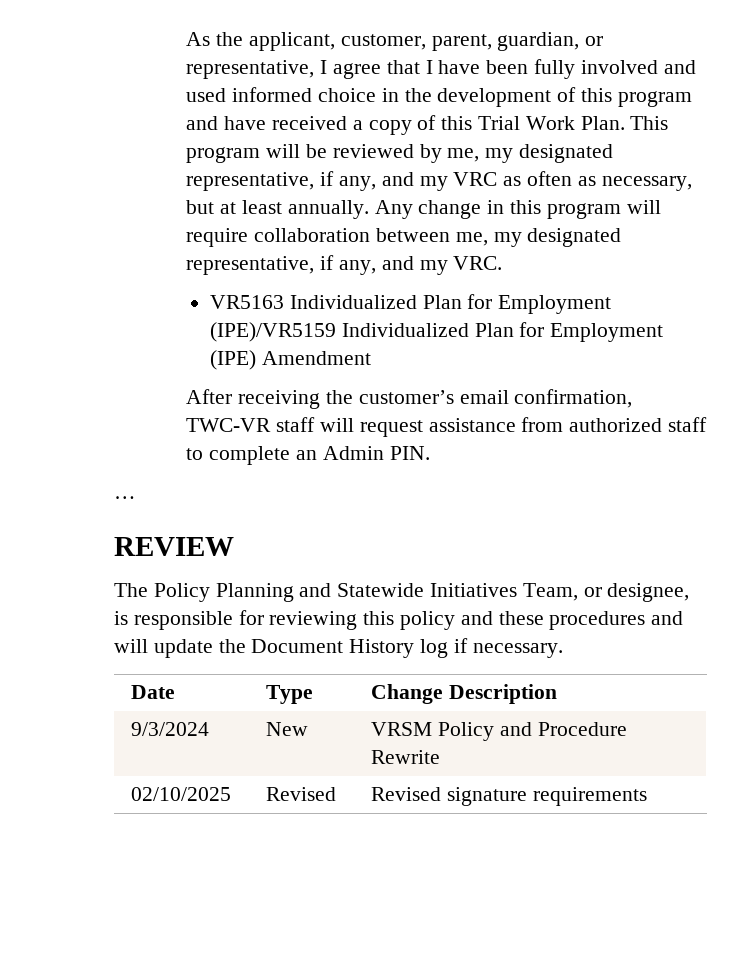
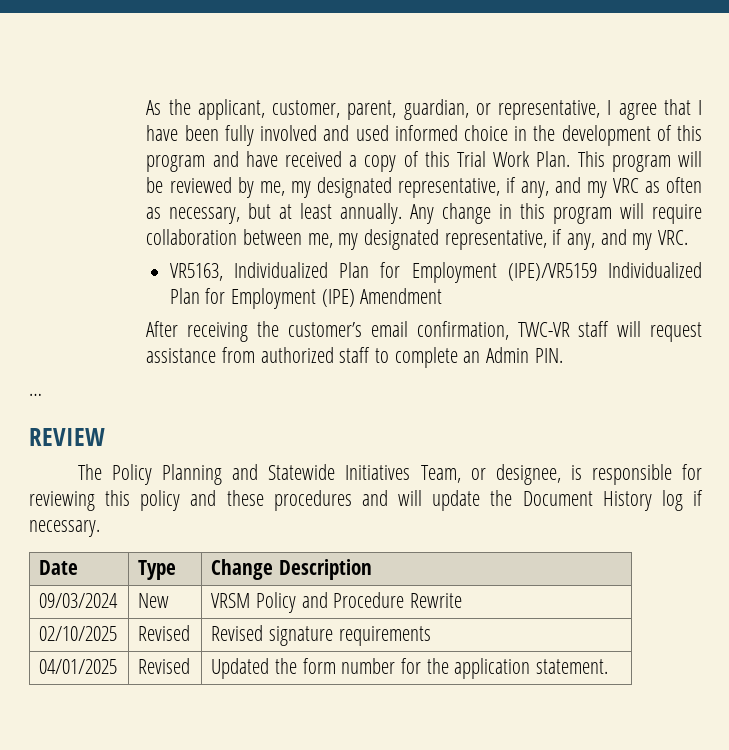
[210,295,285,309] VR5163 -> [169,263,223,281] VR5163,
[131,722,210,736] 9/3/2024 -> [39,593,119,608] 09/03/2024
(647, 796) none -> [39,659,118,674] [138,658,191,674] [211,658,608,679] // 04/01/2025 | Revised | Updated the form number for the application statement.

